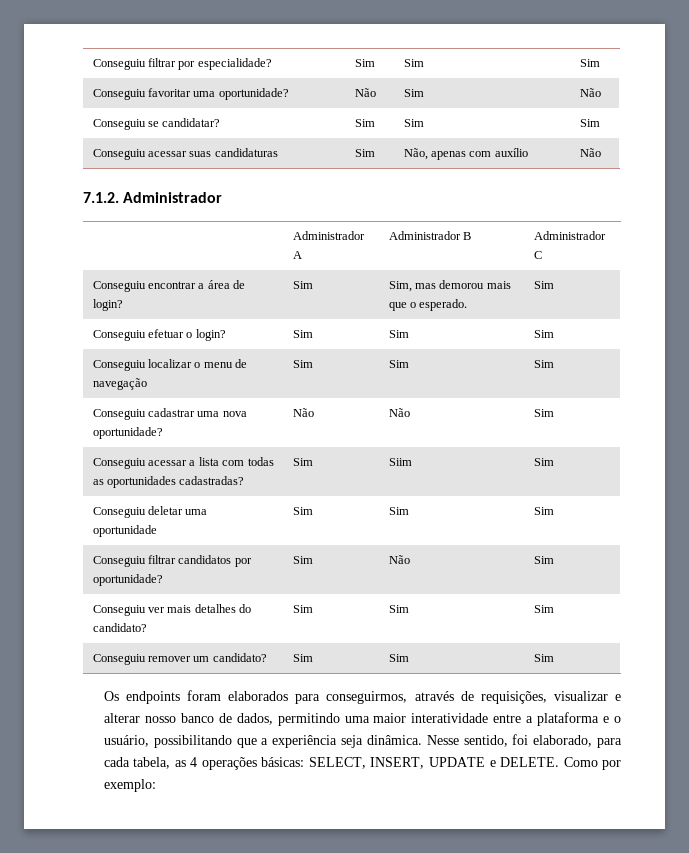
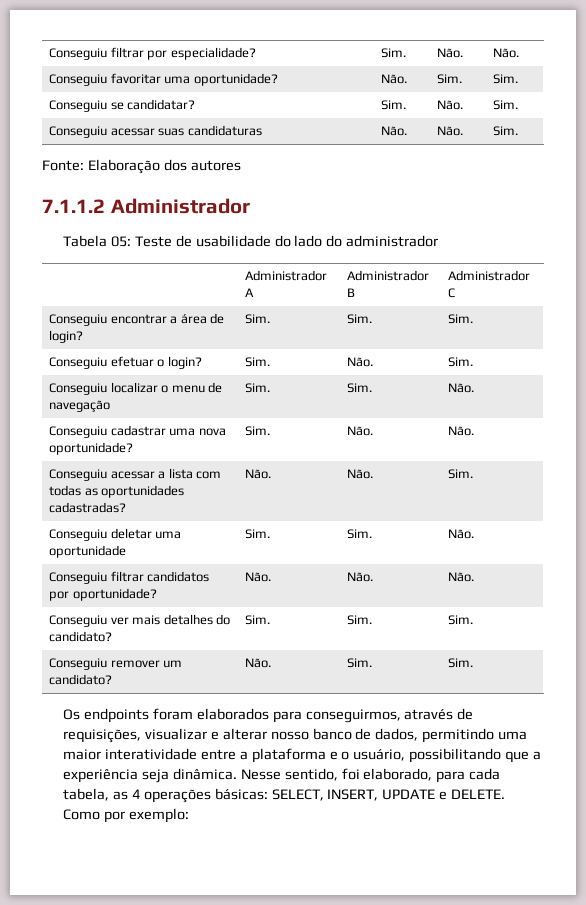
[354,59,375,67] [403,59,424,67] [579,59,600,67] Sim | Sim | Sim -> [381,48,407,58] [437,48,464,58] [493,48,520,58] Sim. | Não. | Não.
[354,88,376,97] [403,89,424,97] [579,88,601,97] Não | Sim | Não -> [381,74,408,84] [437,74,463,84] [493,74,519,84] Não. | Sim. | Sim.
[354,119,375,127] [403,119,424,127] [579,119,600,127] Sim | Sim | Sim -> [381,100,407,110] [437,100,464,110] [493,100,519,110] Sim. | Não. | Sim.
[354,149,375,157] [403,148,528,160] [579,148,601,157] [83,192,223,203] Sim | Não, apenas com auxílio | Não // 7.1.2. Administrador -> [381,126,408,136] [437,126,464,136] [493,126,519,136] [42,159,241,174] [42,198,250,214] [62,235,439,247] Não. | Não. | Sim. // Fonte: Elaboração dos autores // 7.1.1.2 Administrador // Tabela 05: Teste de usabilidade do lado do administrador
[292,281,313,289] [388,280,511,292] [388,299,468,311] [533,281,554,289] Sim | Sim, mas demorou mais que o esperado. | Sim -> [245,314,271,324] [347,314,373,324] [448,314,474,324] Sim. | Sim. | Sim.
[292,330,313,338] [388,330,409,338] [533,330,554,338] Sim | Sim | Sim -> [245,357,271,367] [347,357,374,367] [448,357,474,367] Sim. | Não. | Sim.
[292,360,313,368] [388,360,409,368] [533,360,554,368] Sim | Sim | Sim -> [245,383,271,393] [347,383,373,393] [448,383,475,393] Sim. | Sim. | Não.
[292,408,314,417] [388,408,410,417] [533,409,554,417] Não | Não | Sim -> [245,426,271,436] [347,426,374,436] [448,426,475,436] Sim. | Não. | Não.
[292,458,313,466] [388,458,412,466] [533,458,554,466] Sim | Siim | Sim -> [245,469,272,479] [347,469,374,479] [448,469,474,479] Não. | Não. | Sim.
[292,507,313,515] [388,507,409,515] [533,507,554,515] Sim | Sim | Sim -> [245,529,271,539] [347,529,373,539] [448,529,475,539] Sim. | Sim. | Não.
[292,556,313,564] [388,555,410,564] [533,556,554,564] Sim | Não | Sim -> [245,572,272,582] [347,572,374,582] [448,572,475,582] Não. | Não. | Não.
[292,605,313,613] [388,605,409,613] [533,605,554,613] Sim | Sim | Sim -> [245,615,271,625] [347,615,373,625] [448,615,474,625] Sim. | Sim. | Sim.
[292,654,313,662] [388,654,409,662] [533,654,554,662] Sim | Sim | Sim -> [245,658,272,668] [347,658,373,668] [448,658,474,668] Não. | Sim. | Sim.

